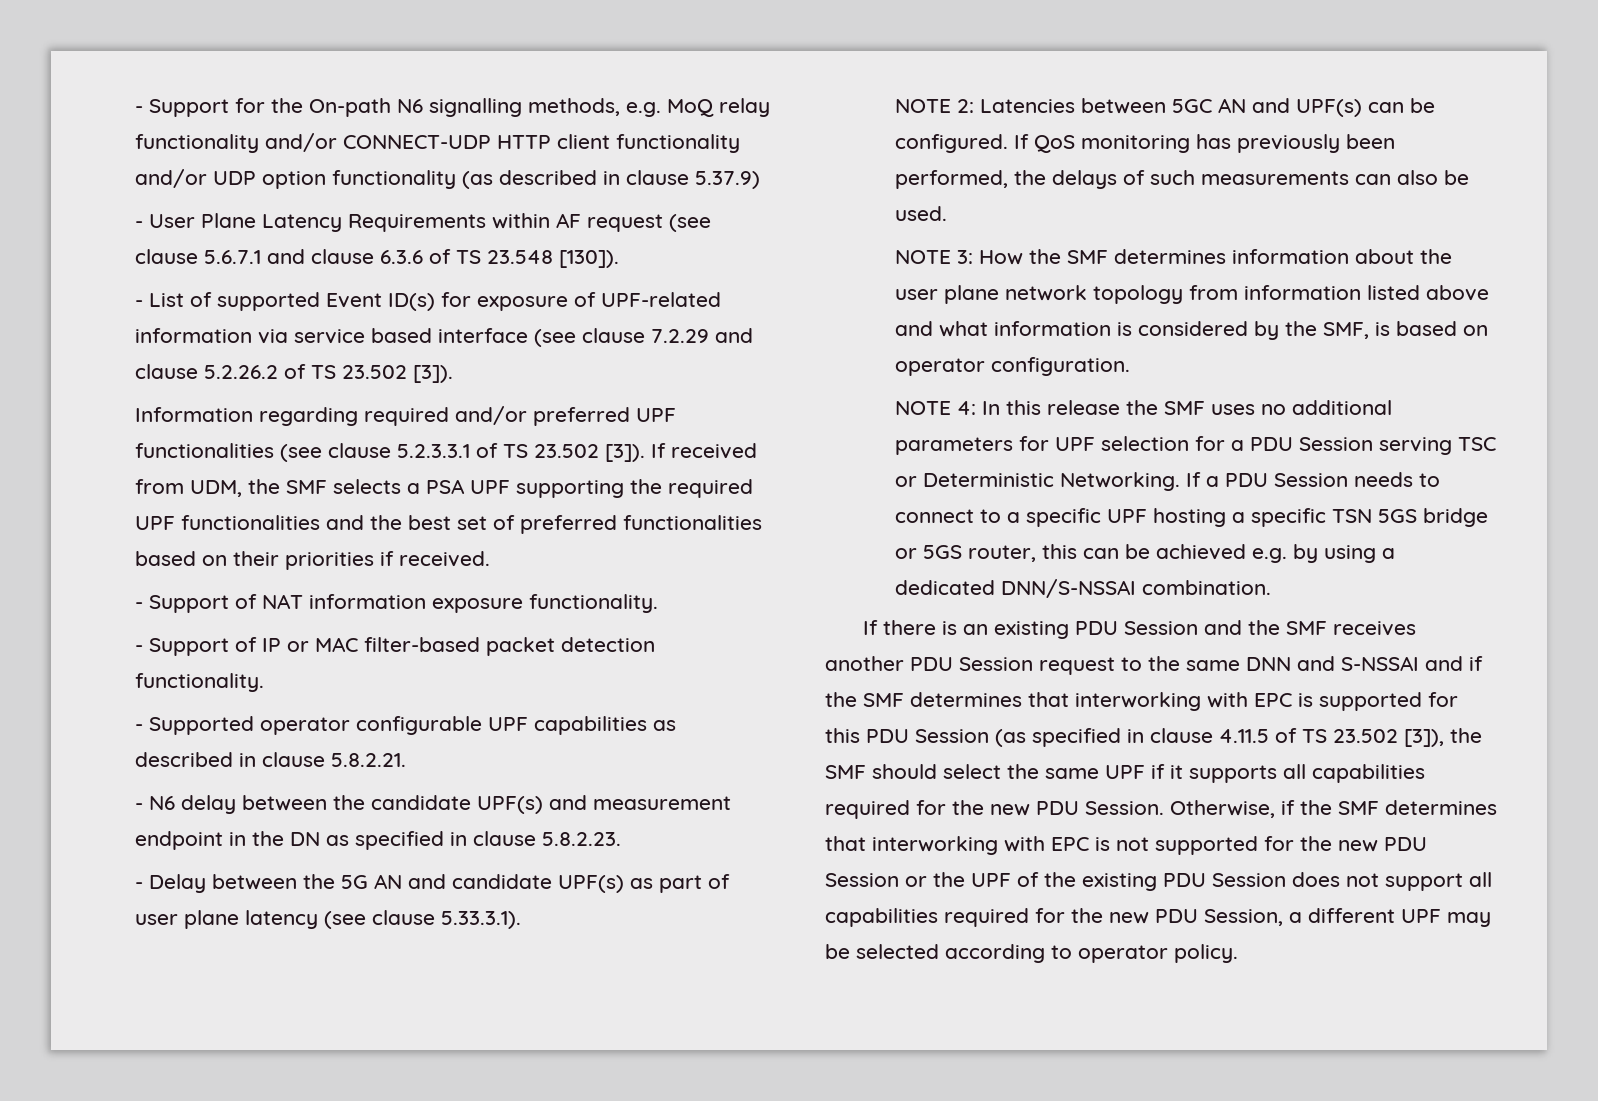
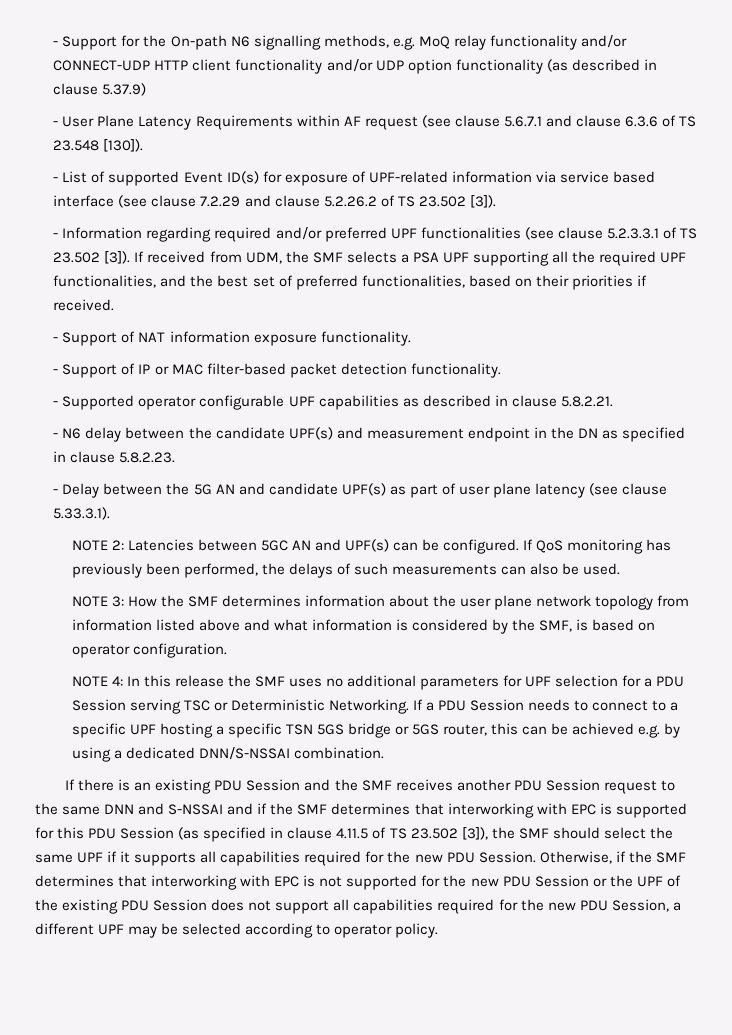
(453, 374) none -> [53,233,59,238] -
(624, 489) none -> [551,251,568,263] all
[180,515,320,530] functionalities -> [53,275,157,288] functionalities,
[622,515,762,530] functionalities -> [361,275,465,288] functionalities,

